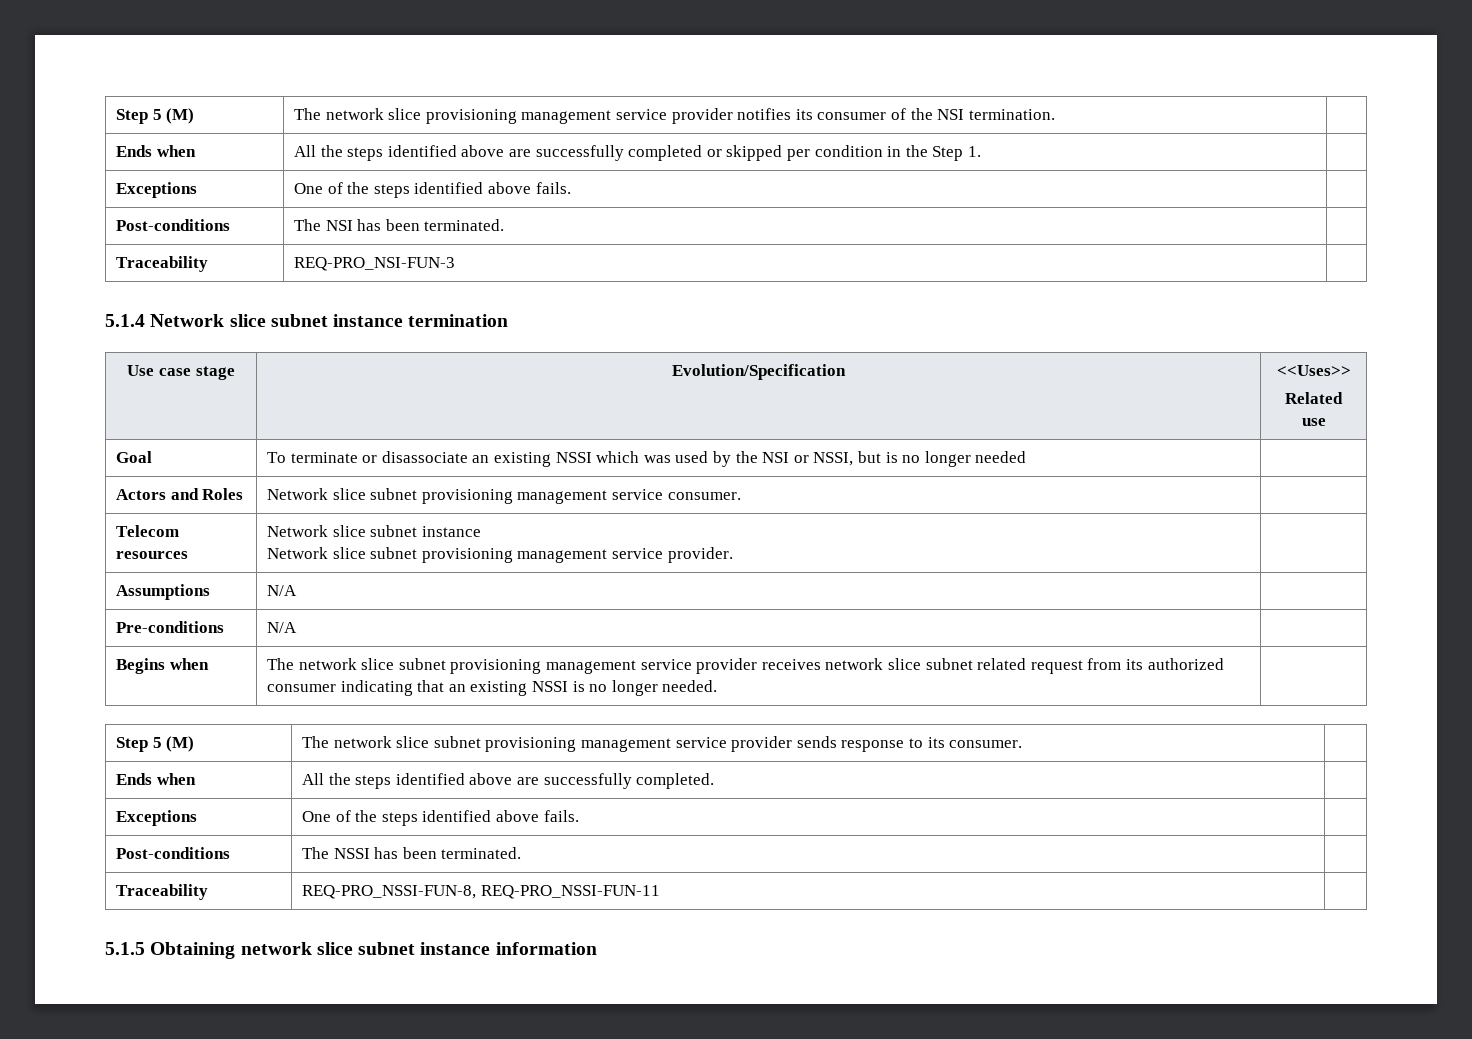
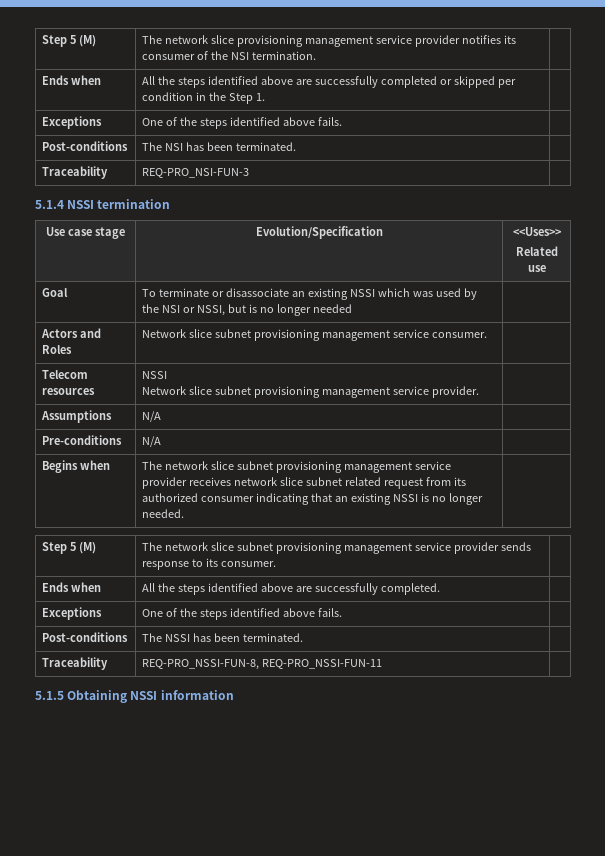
[150,314,404,327] Network slice subnet instance -> [67,200,95,209] NSSI
[267,525,481,537] Network slice subnet instance -> [142,371,168,379] NSSI
[240,942,491,955] network slice subnet instance -> [130,691,158,700] NSSI

